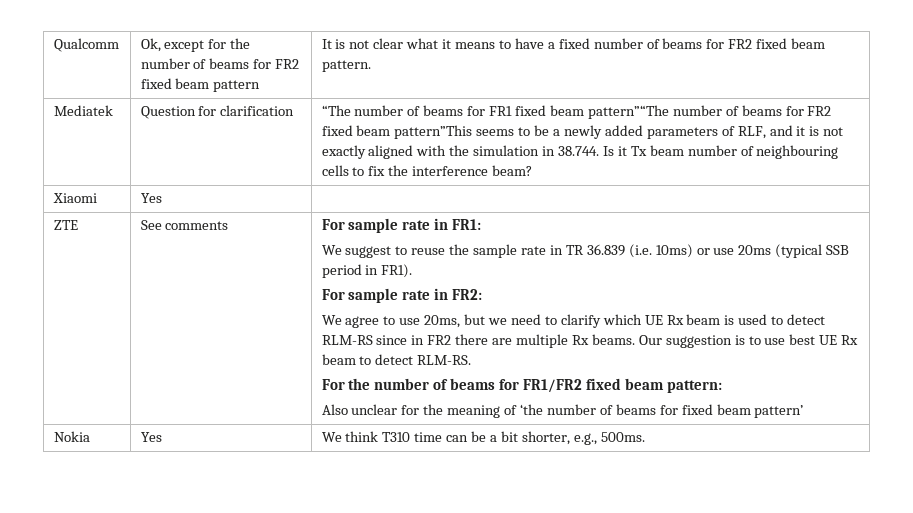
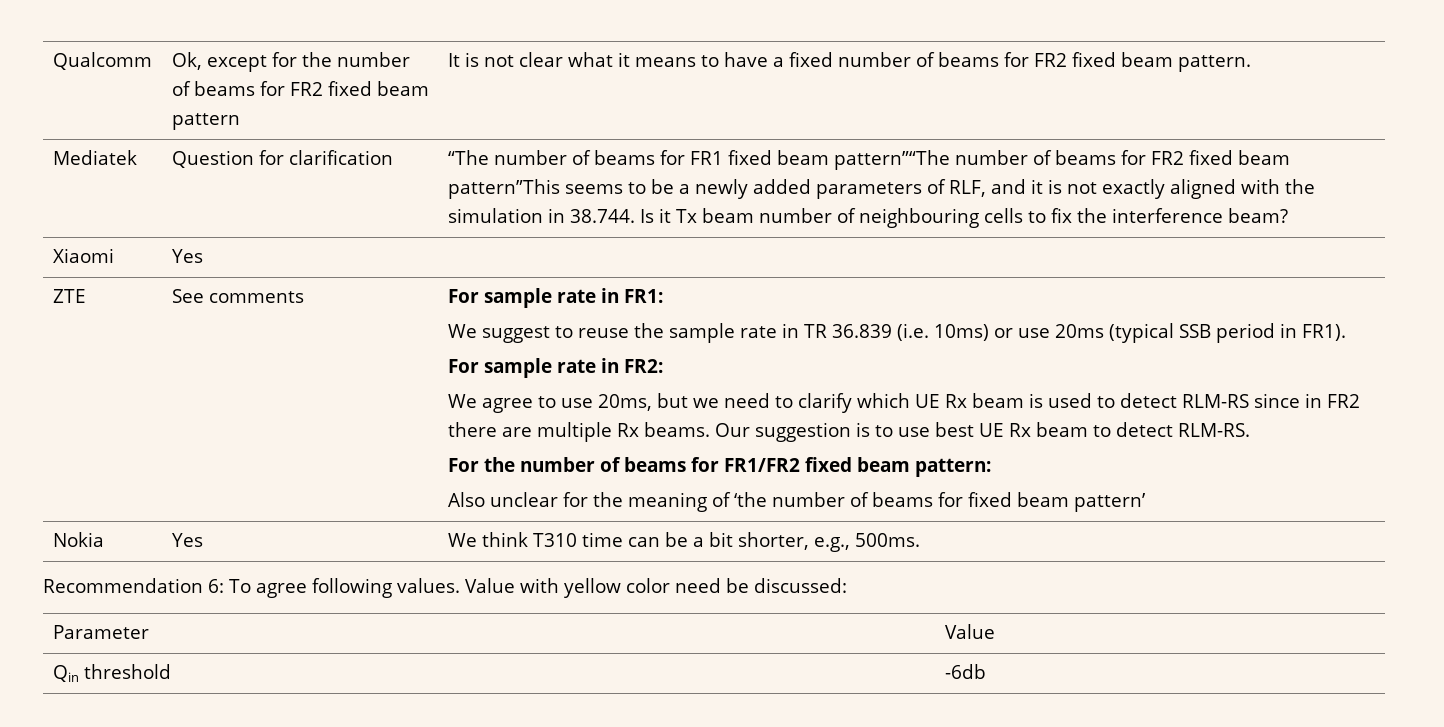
(645, 437) none -> [43,578,847,598] [52,625,149,639] [944,624,995,639] [52,664,171,682] [944,664,986,679] // Recommendation 6: To agree following values. Value with yellow color need be discussed: // Parameter | Value // Qin threshold | -6db

